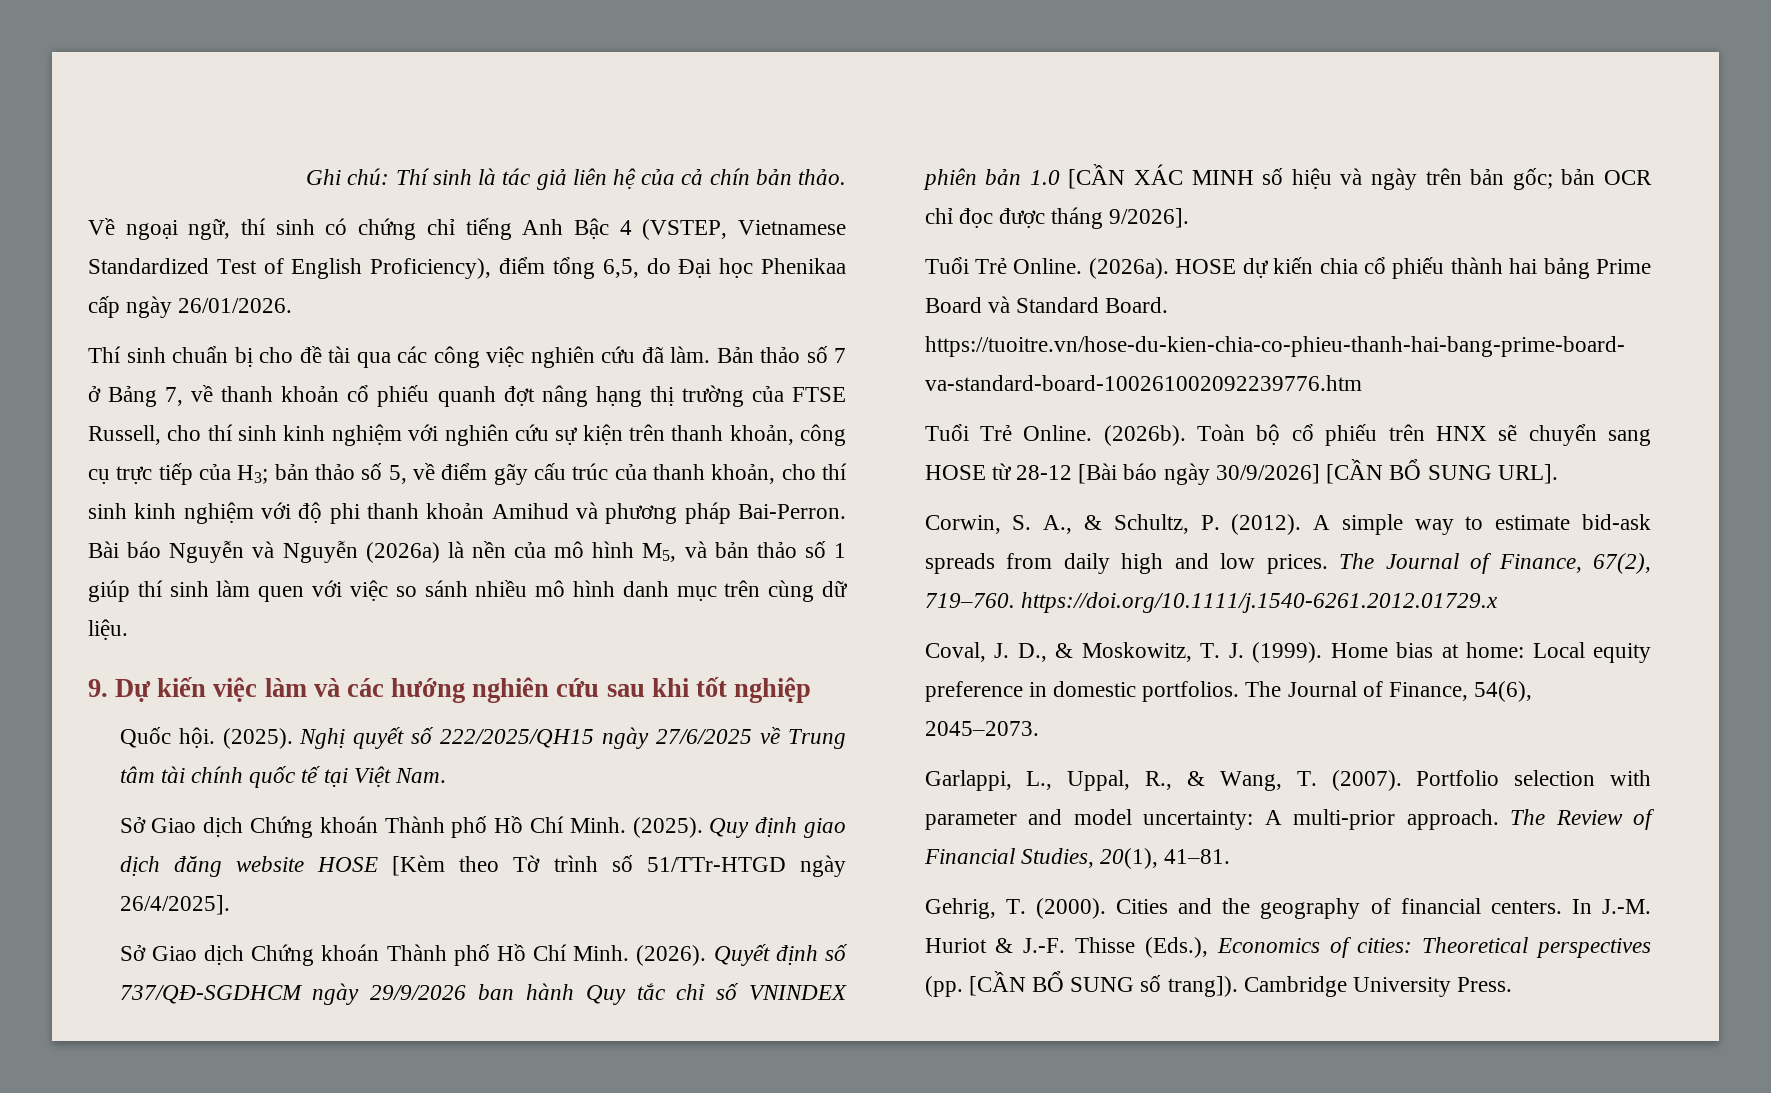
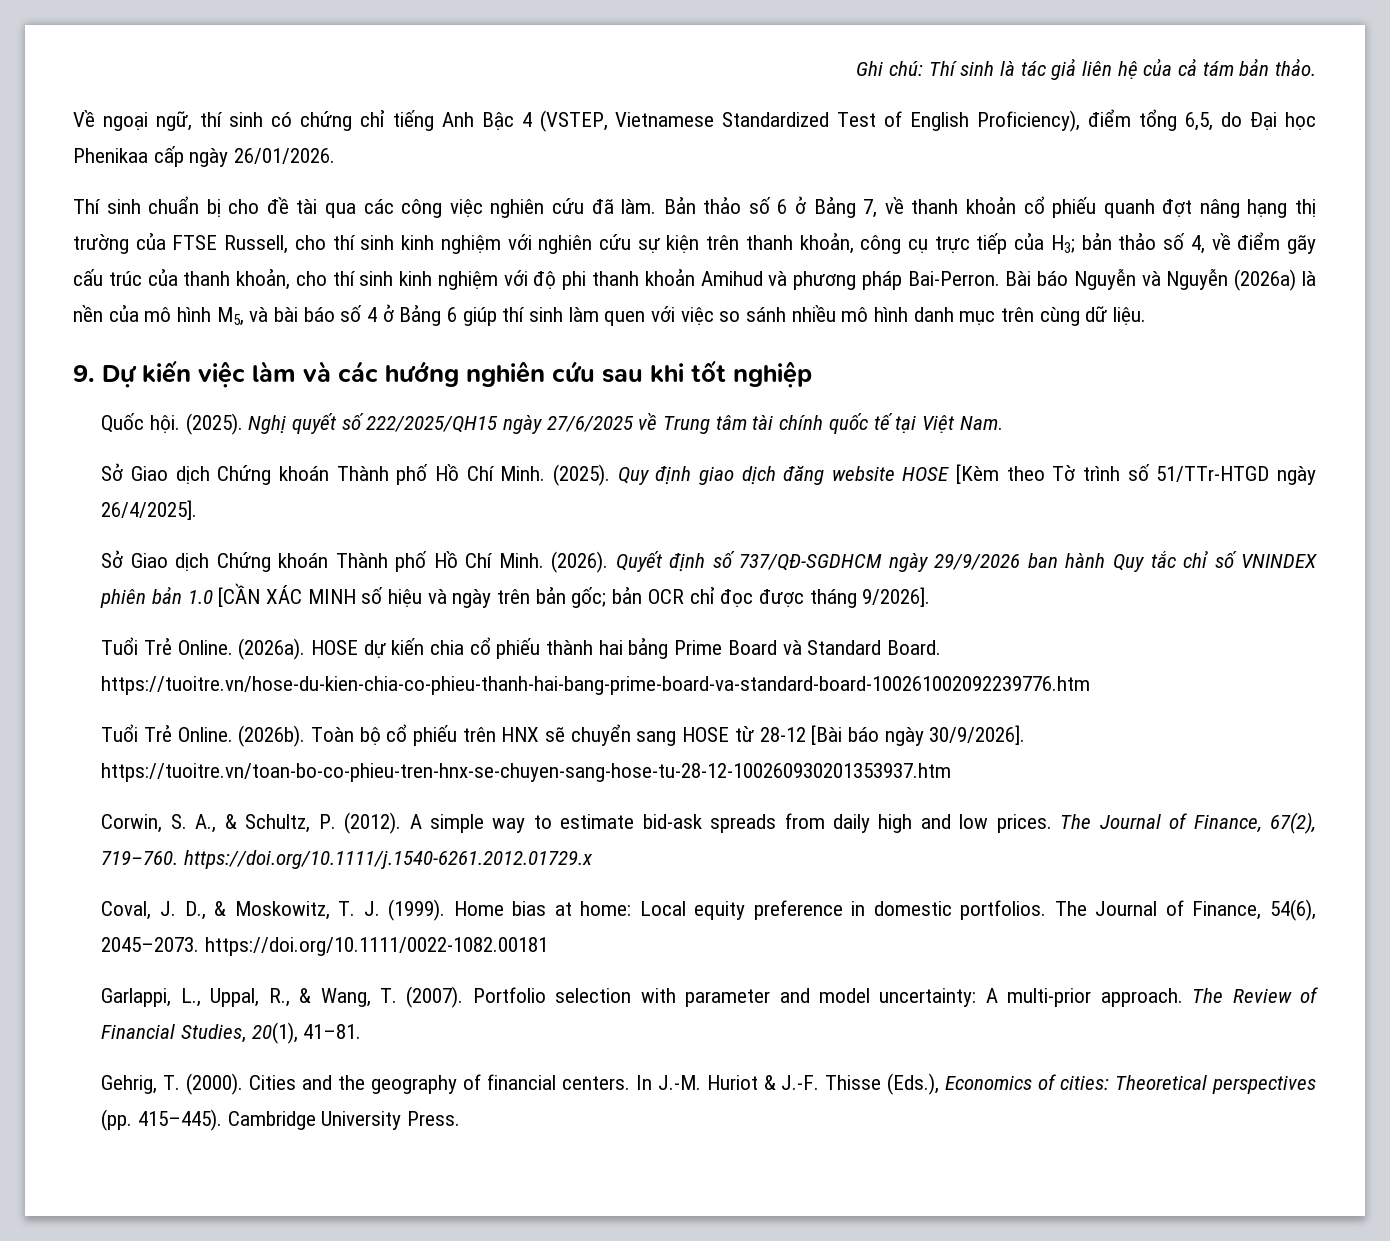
[709,168,750,185] chín -> [1202,61,1234,76] tám
[834,348,846,363] 7 -> [777,199,788,214] 6
[388,465,407,484] 5, -> [1190,235,1205,254] 4,
[714,541,846,558] bản thảo số 1 -> [274,304,458,326] bài báo số 4 ở Bảng 6
[1215,459,1558,484] 30/9/2026] [CẦN BỔ SUNG URL]. -> [929,725,1026,745] [101,763,952,782] 30/9/2026]. https://tuoitre.vn/toan-bo-co-phieu-tren-hnx-se-chuyen-sang-hose-tu-28-12-100260930201353937.htm
(1039, 728) none -> [205,937,549,956] https://doi.org/10.1111/0022-1082.00181
[968,971,1238,997] [CẦN BỔ SUNG số trang]). -> [138,1109,223,1131] 415–445).

